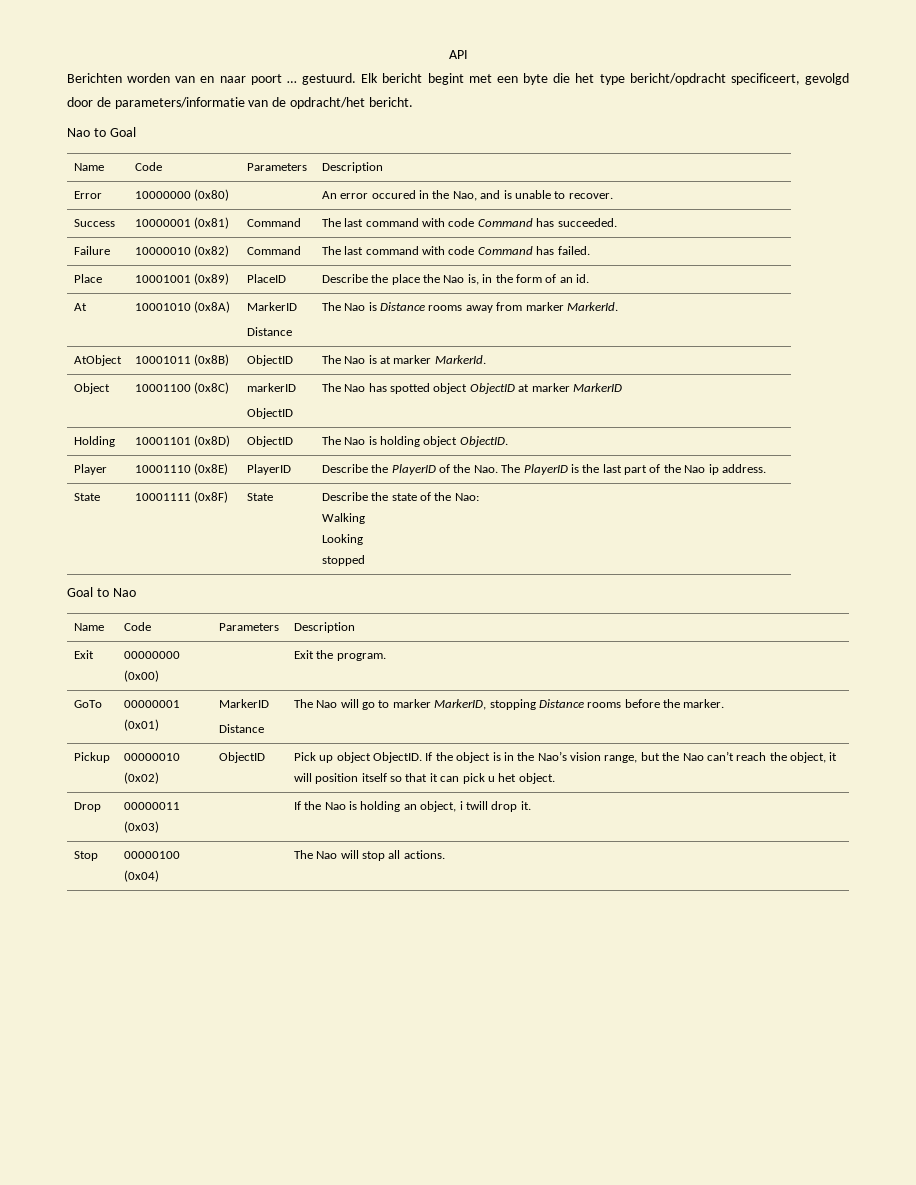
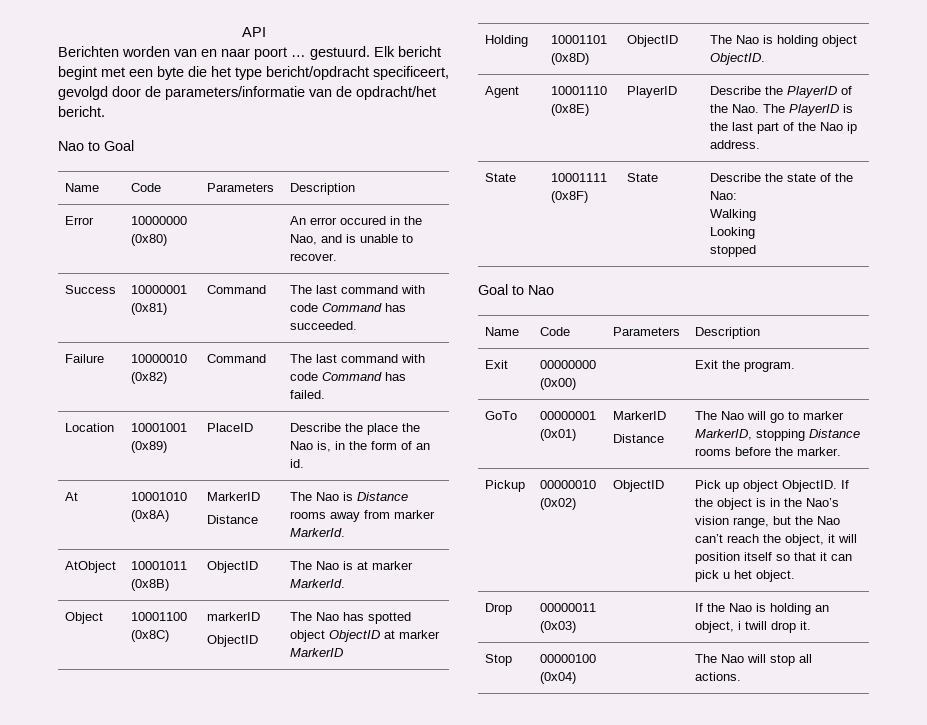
[73,274,102,283] Place -> [65,423,115,432] Location
[73,464,107,475] Player -> [485,86,520,98] Agent

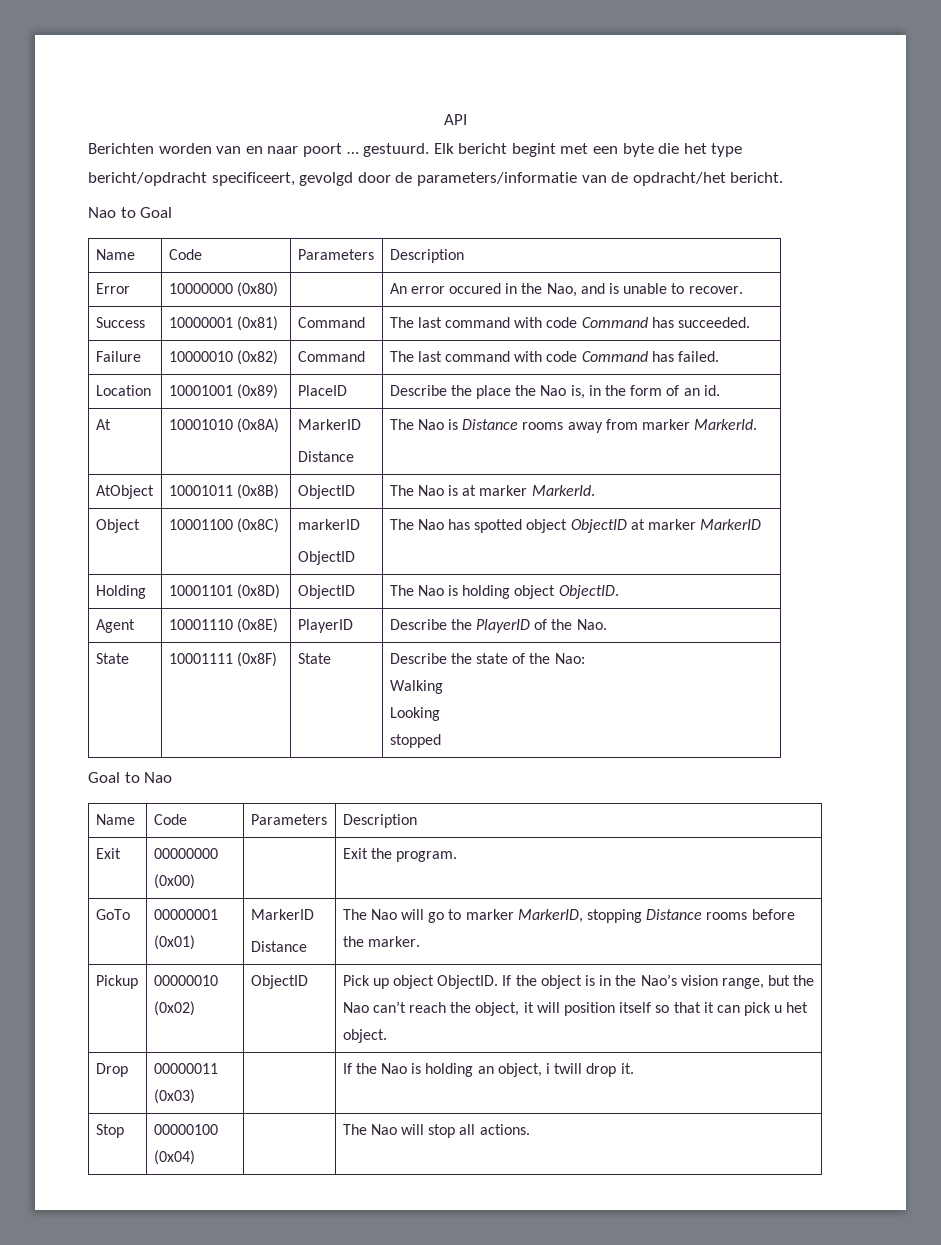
[763,104,854,116] [710,122,858,134] [710,140,761,149] The PlayerID is the last part of the Nao ip address. -> (607, 624) none

